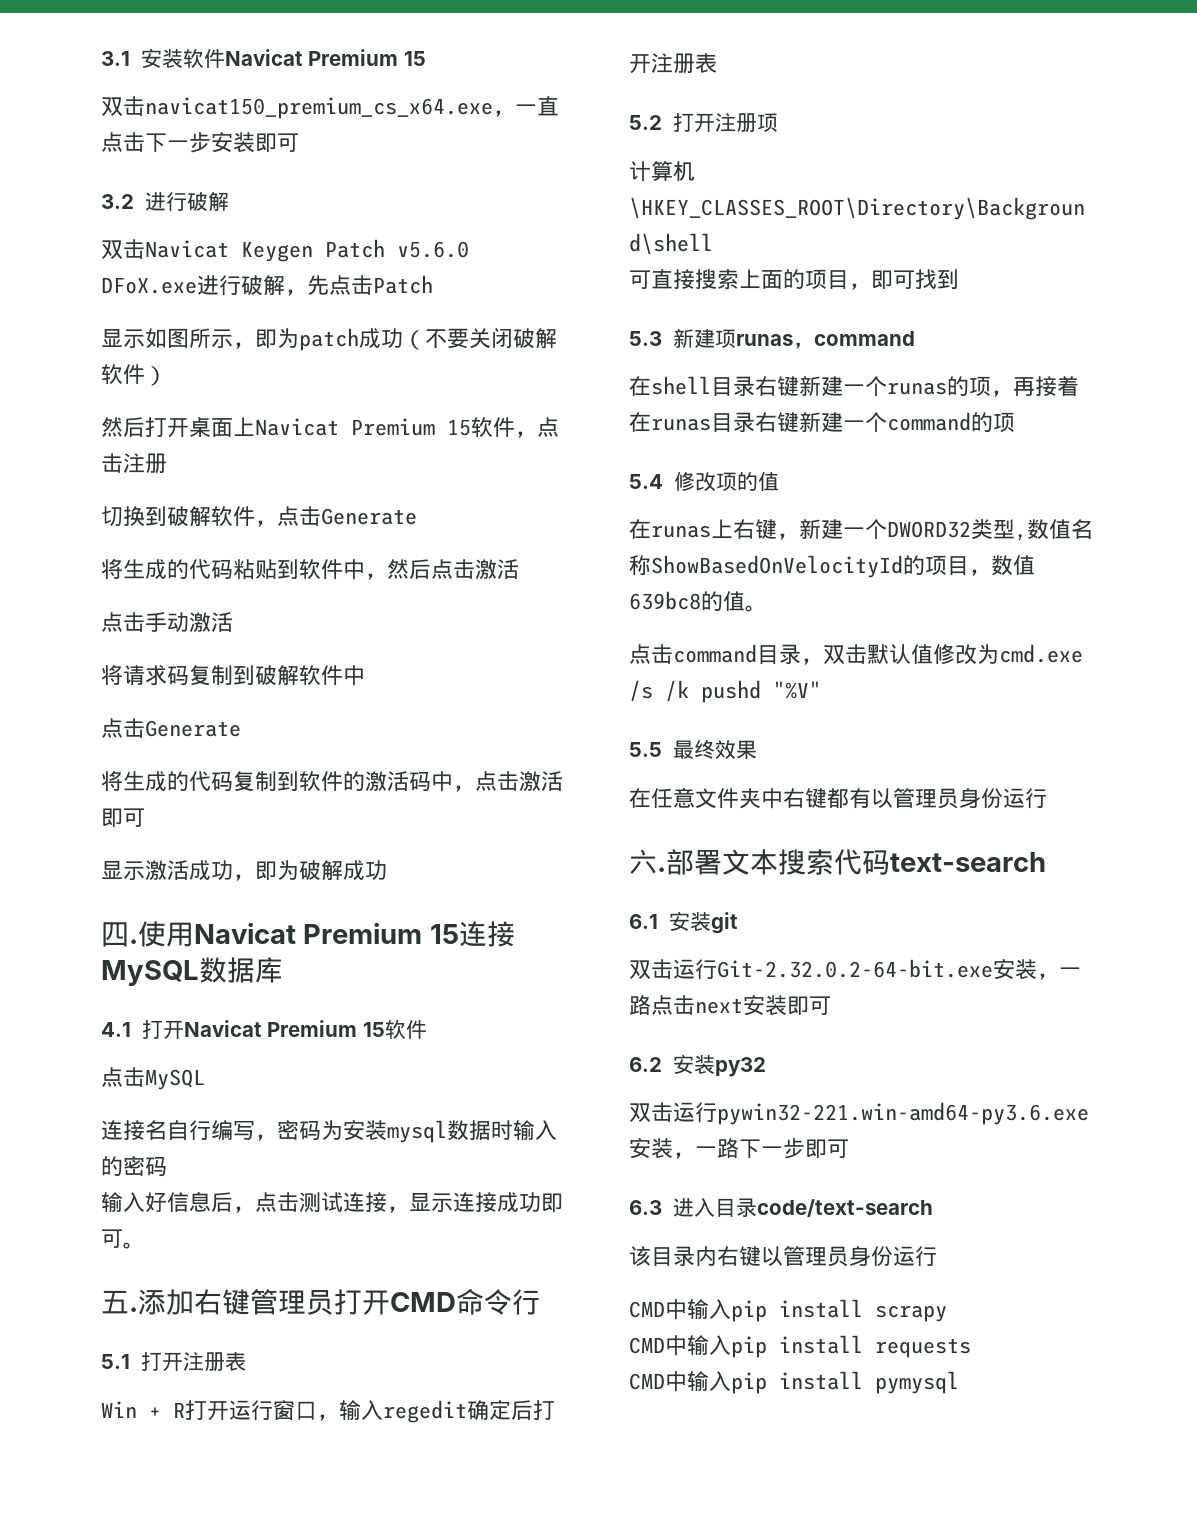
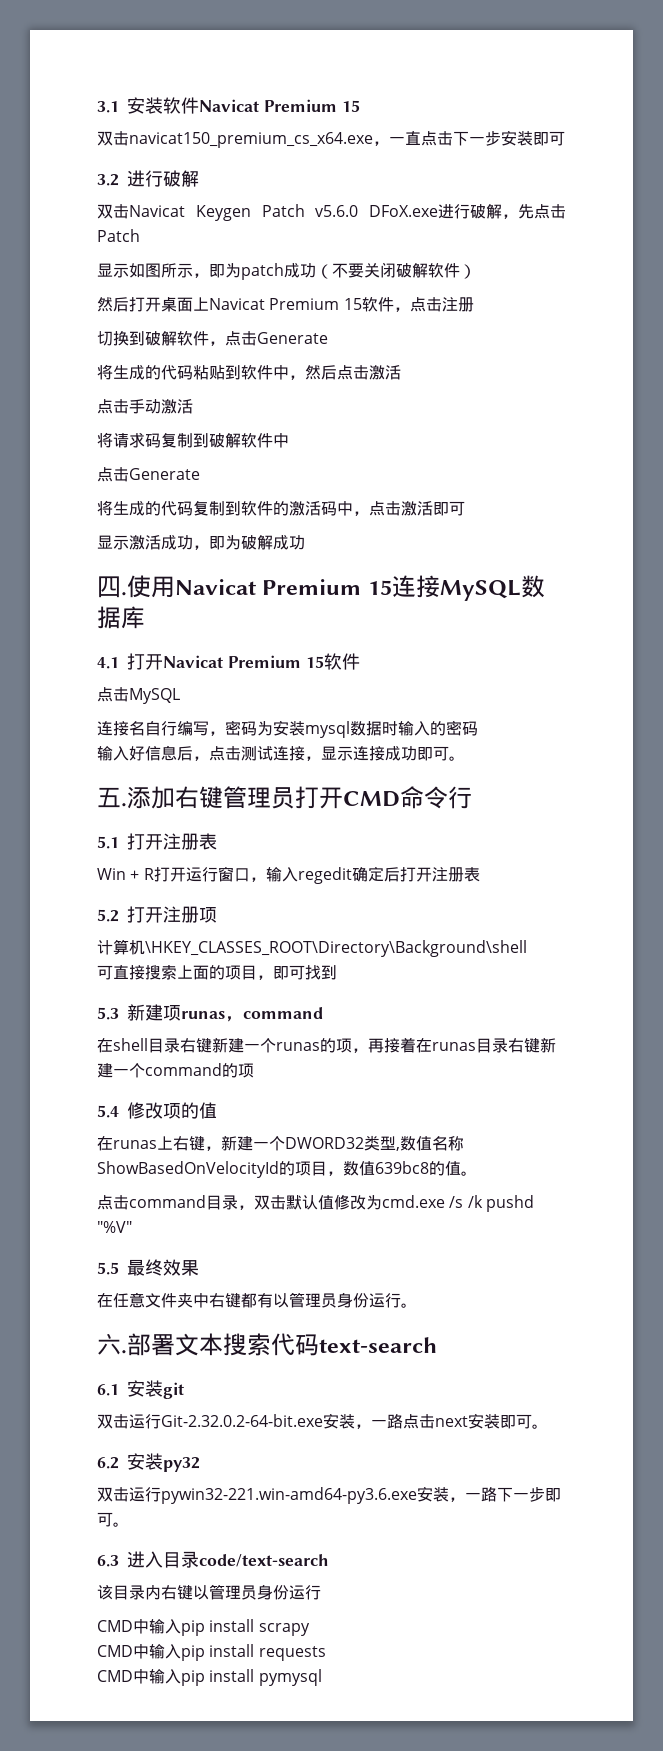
(1047, 798) none -> [401,1303,417,1308] 。
(831, 1005) none -> [532,1424,548,1429] 。
(849, 1148) none -> [113,1522,129,1527] 。

